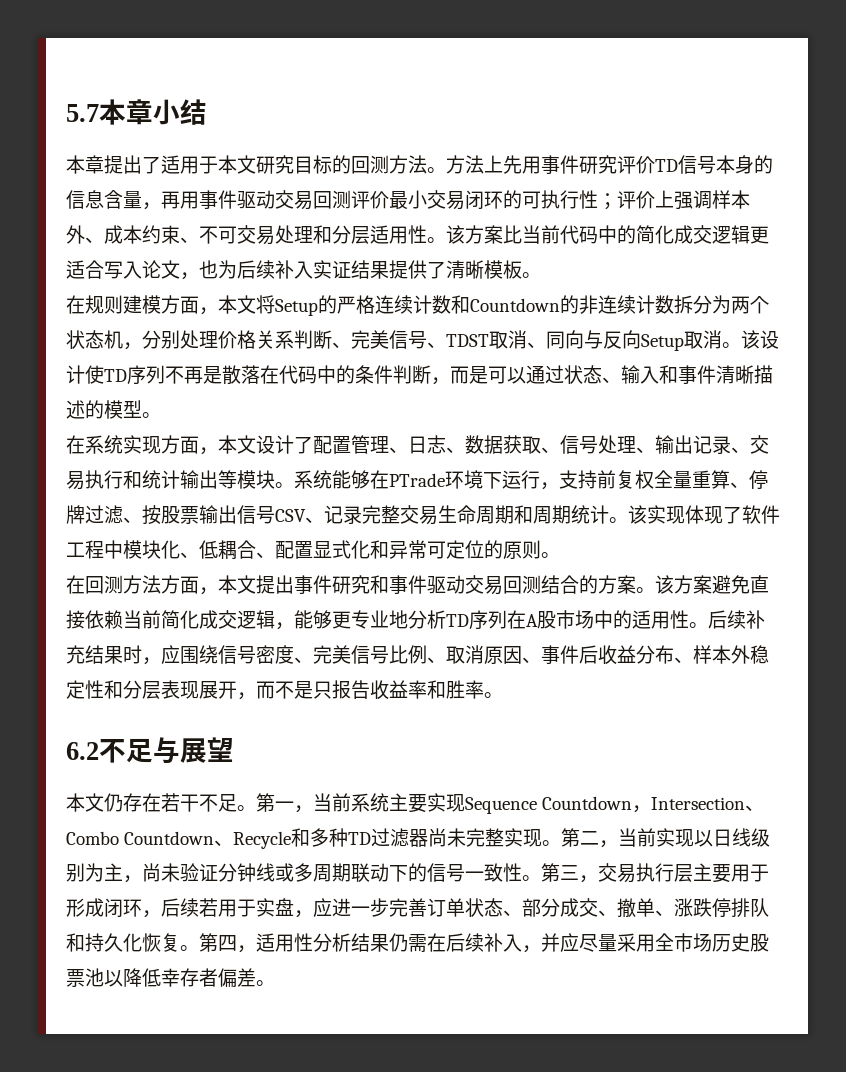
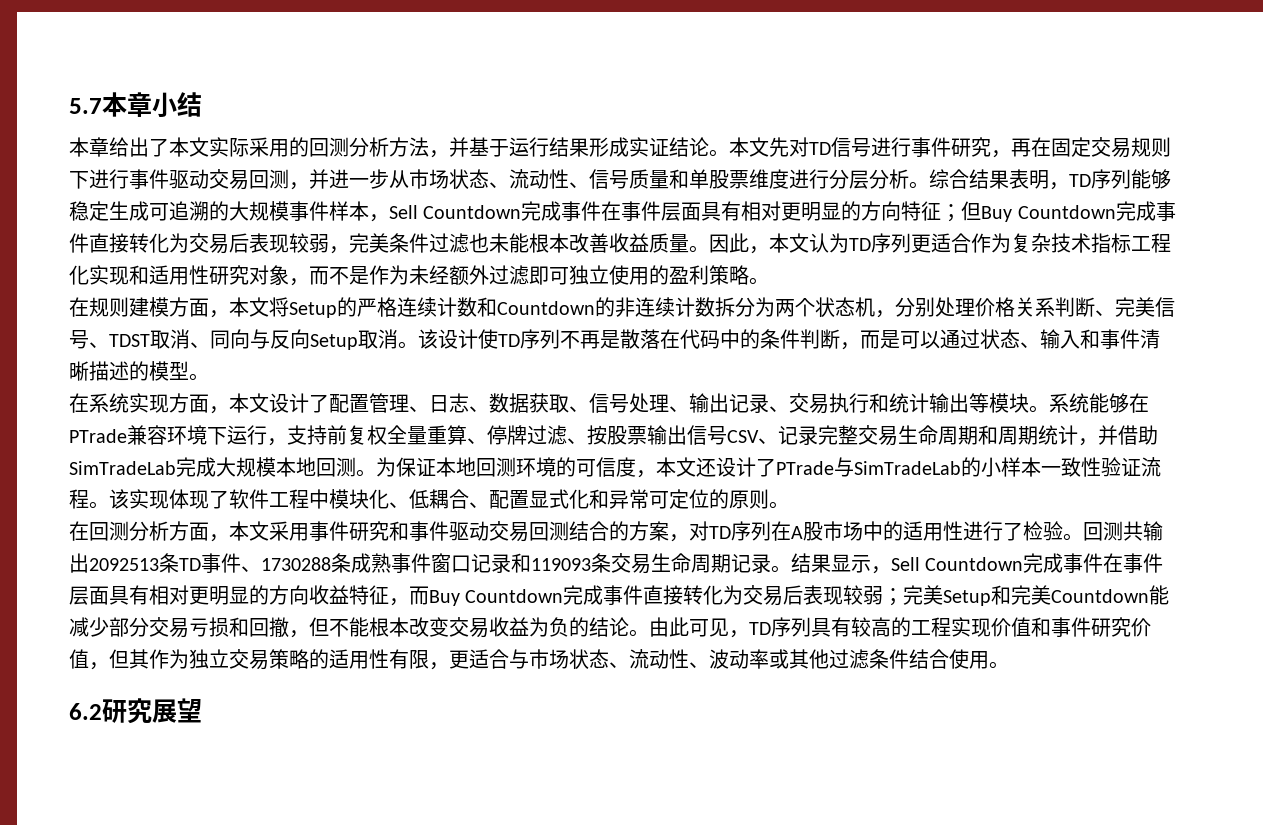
[104,155,773,174] [66,190,750,210] [66,225,769,245] [66,260,522,280] 提出了适用于本文研究目标的回测方法。方法上先用事件研究评价TD信号本身的信息含量，再用事件驱动交易回测评价最小交易闭环的可执行性；评价上强调样本外、成本约束、不可交易处理和分层适用性。该方案比当前代码中的简化成交逻辑更适合写入论文，也为后续补入实证结果提供了清晰模板 -> [109,137,1171,158] [69,169,1171,190] [69,201,1176,222] [69,233,1171,254] [69,265,749,286] 给出了本文实际采用的回测分析方法，并基于运行结果形成实证结论。本文先对TD信号进行事件研究，再在固定交易规则下进行事件驱动交易回测，并进一步从市场状态、流动性、信号质量和单股票维度进行分层分析。综合结果表明，TD序列能够稳定生成可追溯的大规模事件样本，Sell Countdown完成事件在事件层面具有相对更明显的方向特征；但Buy Countdown完成事件直接转化为交易后表现较弱，完美条件过滤也未能根本改善收益质量。因此，本文认为TD序列更适合作为复杂技术指标工程化实现和适用性研究对象，而不是作为未经额外过滤即可独立使用的盈利策略
(445, 480) none -> [127,425,167,445] 兼容
(609, 514) none -> [1078,425,1158,446] [69,457,1161,478] [69,489,89,509] ，并借助SimTradeLab完成大规模本地回测。为保证本地回测环境的可信度，本文还设计了PTrade与SimTradeLab的小样本一致性验证流程
[123,575,294,595] 方法方面，本文提出 -> [129,521,309,542] 分析方面，本文采用
[636,575,769,594] [66,610,446,630] 。该方案避免直接依赖当前简化成交逻辑，能够更专业地分析 -> [669,521,709,542] ，对
[689,610,765,629] [66,645,769,665] [66,680,484,700] 。后续补充结果时，应围绕信号密度、完美信号比例、取消原因、事件后收益分布、样本外稳定性和分层表现展开，而不是只报告收益率和胜率 -> [963,521,1163,541] [69,553,1164,574] [69,585,1170,606] [69,617,1151,638] [69,649,989,670] 进行了检验。回测共输出2092513条TD事件、1730288条成熟事件窗口记录和119093条交易生命周期记录。结果显示，Sell Countdown完成事件在事件层面具有相对更明显的方向收益特征，而Buy Countdown完成事件直接转化为交易后表现较弱；完美Setup和完美Countdown能减少部分交易亏损和回撤，但不能根本改变交易收益为负的结论。由此可见，TD序列具有较高的工程实现价值和事件研究价值，但其作为独立交易策略的适用性有限，更适合与市场状态、流动性、波动率或其他过滤条件结合使用
[99,737,180,764] 不足与 -> [102,698,152,724] 研究
[66,793,765,814] [66,828,771,849] [66,863,769,883] [66,898,769,918] [66,933,769,953] [66,968,275,988] // 本文仍存在若干不足。第一，当前系统主要实现Sequence Countdown，Intersection、Combo Countdown、Recycle和多种TD过滤器尚未完整实现。第二，当前实现以日线级别为主，尚未验证分钟线或多周期联动下的信号一致性。第三，交易执行层主要用于形成闭环，后续若用于实盘，应进一步完善订单状态、部分成交、撤单、涨跌停排队和持久化恢复。第四，适用性分析结果仍需在后续补入，并应尽量采用全市场历史股票池以降低幸存者偏差。 -> (202, 710) none

